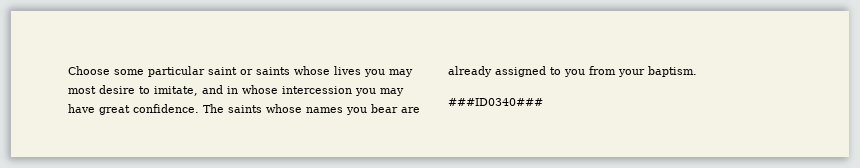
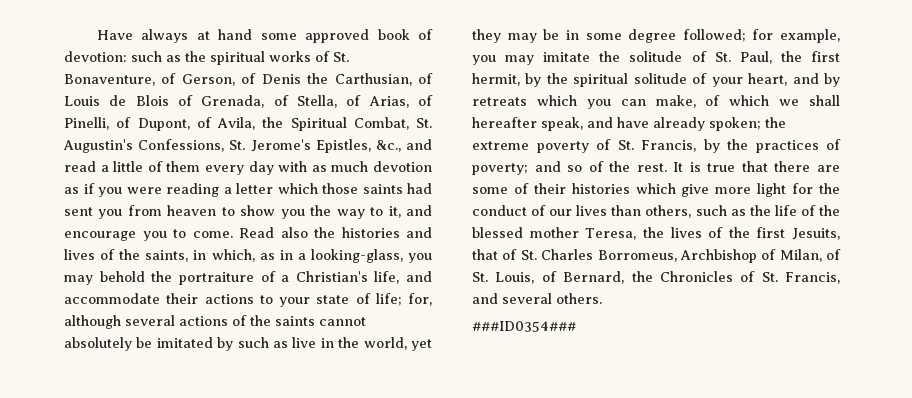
[68,66,413,77] [68,85,404,96] [68,104,420,115] [448,66,697,77] [448,98,543,106] Choose some particular saint or saints whose lives you may most desire to imitate, and in whose intercession you may have great confidence. The saints whose names you bear are already assigned to you from your baptism. // ###ID0340### -> [96,29,433,43] [64,51,349,65] [64,73,433,86] [64,95,433,108] [64,117,432,131] [63,139,432,153] [64,161,432,175] [64,183,432,197] [64,205,432,219] [64,227,432,241] [64,249,432,263] [64,271,432,285] [64,293,432,307] [64,315,366,329] [64,337,432,351] [472,29,840,43] [472,51,840,65] [472,73,840,87] [472,95,840,109] [472,117,786,131] [472,139,841,153] [472,161,840,175] [472,183,840,197] [472,205,840,218] [472,227,840,240] [472,249,841,263] [472,271,840,284] [472,293,602,304] [472,321,576,332] Have always at hand some approved book of devotion: such as the spiritual works of St. Bonaventure, of Gerson, of Denis the Carthusian, of Louis de Blois of Grenada, of Stella, of Arias, of Pinelli, of Dupont, of Avila, the Spiritual Combat, St. Augustin's Confessions, St. Jerome's Epistles, &c., and read a little of them every day with as much devotion as if you were reading a letter which those saints had sent you from heaven to show you the way to it, and encourage you to come. Read also the histories and lives of the saints, in which, as in a looking-glass, you may behold the portraiture of a Christian's life, and accommodate their actions to your state of life; for, although several actions of the saints cannot absolutely be imitated by such as live in the world, yet they may be in some degree followed; for example, you may imitate the solitude of St. Paul, the first hermit, by the spiritual solitude of your heart, and by retreats which you can make, of which we shall hereafter speak, and have already spoken; the extreme poverty of St. Francis, by the practices of poverty; and so of the rest. It is true that there are some of their histories which give more light for the conduct of our lives than others, such as the life of the blessed mother Teresa, the lives of the first Jesuits, that of St. Charles Borromeus, Archbishop of Milan, of St. Louis, of Bernard, the Chronicles of St. Francis, and several others. // ###ID0354###

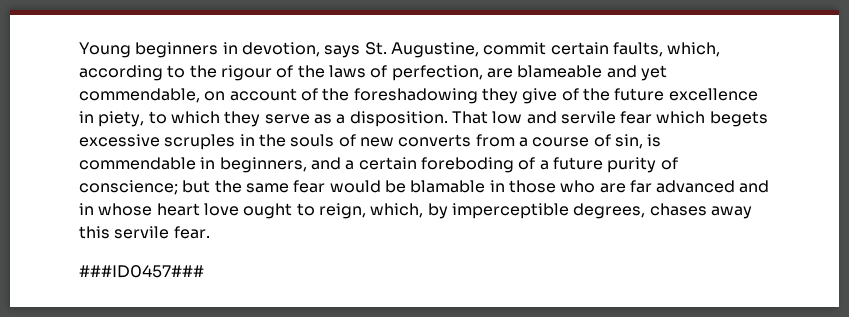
[96,29,433,43] [64,51,349,65] [64,73,433,86] [64,95,433,108] [64,117,432,131] [63,139,432,153] [64,161,432,175] [64,183,432,197] [64,205,432,219] [64,227,432,241] [64,249,432,263] [64,271,432,285] [64,293,432,307] [64,315,366,329] [64,337,432,351] [472,29,840,43] [472,51,840,65] [472,73,840,87] [472,95,840,109] [472,117,786,131] [472,139,841,153] [472,161,840,175] [472,183,840,197] [472,205,840,218] [472,227,840,240] [472,249,841,263] [472,271,840,284] [472,293,602,304] [472,321,576,332] Have always at hand some approved book of devotion: such as the spiritual works of St. Bonaventure, of Gerson, of Denis the Carthusian, of Louis de Blois of Grenada, of Stella, of Arias, of Pinelli, of Dupont, of Avila, the Spiritual Combat, St. Augustin's Confessions, St. Jerome's Epistles, &c., and read a little of them every day with as much devotion as if you were reading a letter which those saints had sent you from heaven to show you the way to it, and encourage you to come. Read also the histories and lives of the saints, in which, as in a looking-glass, you may behold the portraiture of a Christian's life, and accommodate their actions to your state of life; for, although several actions of the saints cannot absolutely be imitated by such as live in the world, yet they may be in some degree followed; for example, you may imitate the solitude of St. Paul, the first hermit, by the spiritual solitude of your heart, and by retreats which you can make, of which we shall hereafter speak, and have already spoken; the extreme poverty of St. Francis, by the practices of poverty; and so of the rest. It is true that there are some of their histories which give more light for the conduct of our lives than others, such as the life of the blessed mother Teresa, the lives of the first Jesuits, that of St. Charles Borromeus, Archbishop of Milan, of St. Louis, of Bernard, the Chronicles of St. Francis, and several others. // ###ID0354### -> [79,42,721,58] [79,65,667,81] [79,88,758,104] [79,111,768,127] [79,134,662,150] [79,157,678,173] [79,180,770,195] [79,203,752,219] [79,226,210,239] [79,265,204,278] Young beginners in devotion, says St. Augustine, commit certain faults, which, according to the rigour of the laws of perfection, are blameable and yet commendable, on account of the foreshadowing they give of the future excellence in piety, to which they serve as a disposition. That low and servile fear which begets excessive scruples in the souls of new converts from a course of sin, is commendable in beginners, and a certain foreboding of a future purity of conscience; but the same fear would be blamable in those who are far advanced and in whose heart love ought to reign, which, by imperceptible degrees, chases away this servile fear. // ###ID0457###

